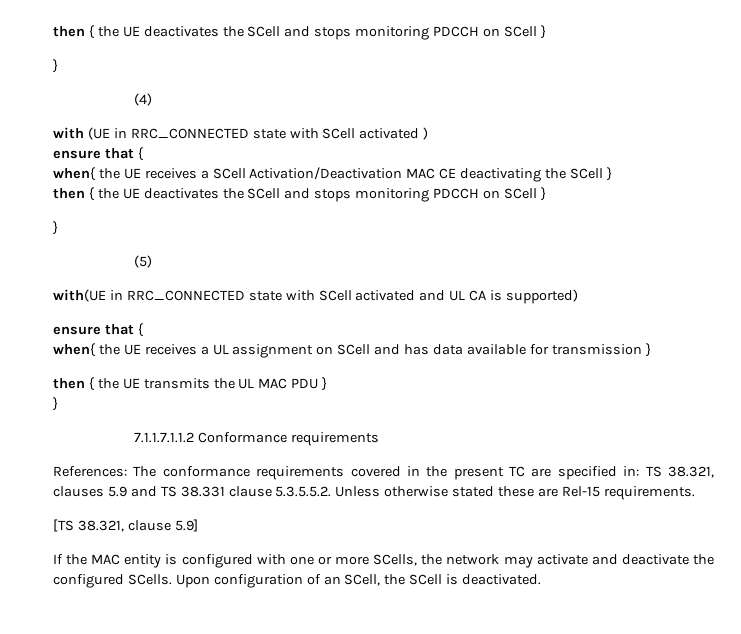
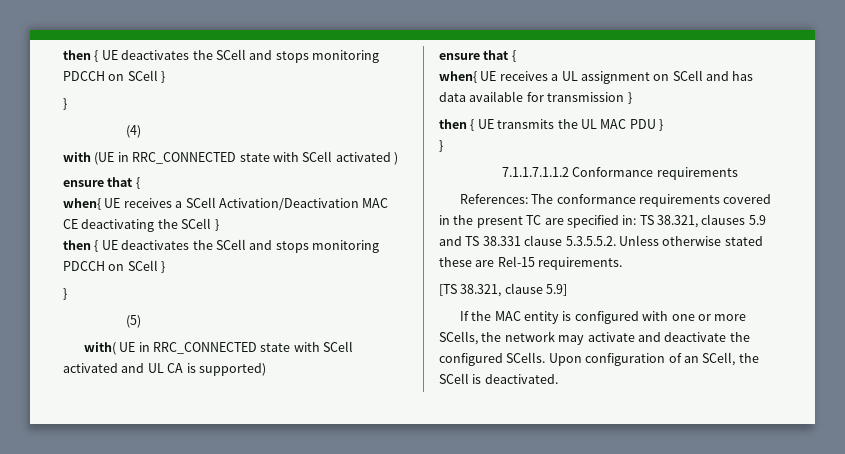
[53,25,119,39] then { the -> [63,50,99,62] then {
[98,168,120,179] the -> (101, 204) none
[97,188,119,199] the -> (99, 246) none
[53,289,106,302] with(UE -> [83,342,136,355] with( UE
[98,344,120,355] the -> (477, 77) none
[97,378,119,389] the -> (475, 125) none

